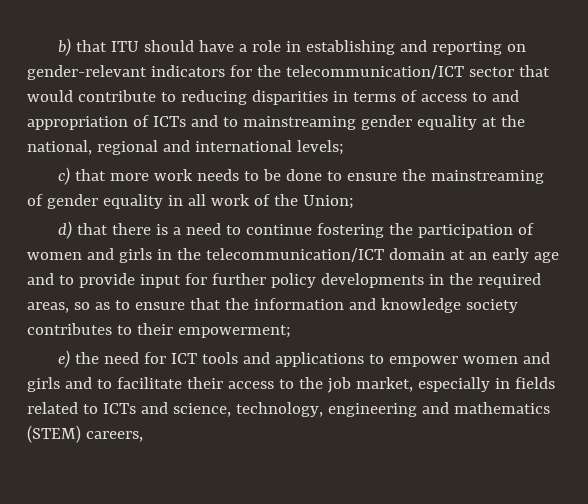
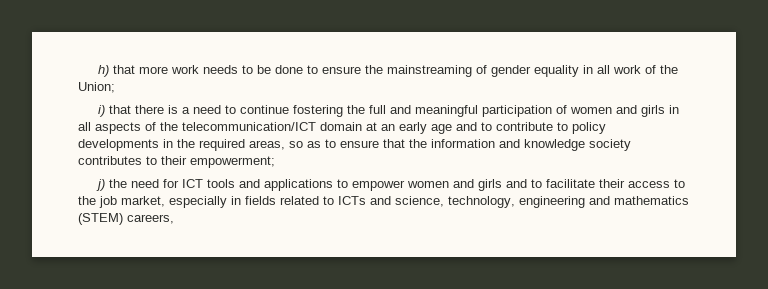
[58,38,527,56] [27,65,550,80] [27,90,519,105] [27,115,525,130] [27,140,344,155] [58,167,71,185] b) that ITU should have a role in establishing and reporting on gender-relevant indicators for the telecommunication/ICT sector that would contribute to reducing disparities in terms of access to and appropriation of ICTs and to mainstreaming gender equality at the national, regional and international levels; // c) -> [97,65,109,77] h)
[58,221,73,239] d) -> [97,105,105,117] i)
(414, 229) none -> [368,105,478,117] full and meaningful
(172, 254) none -> [78,122,156,134] all aspects of
[78,273,266,288] provide input for further -> [496,122,568,131] contribute to
[58,350,71,368] e) -> [95,179,105,191] j)

